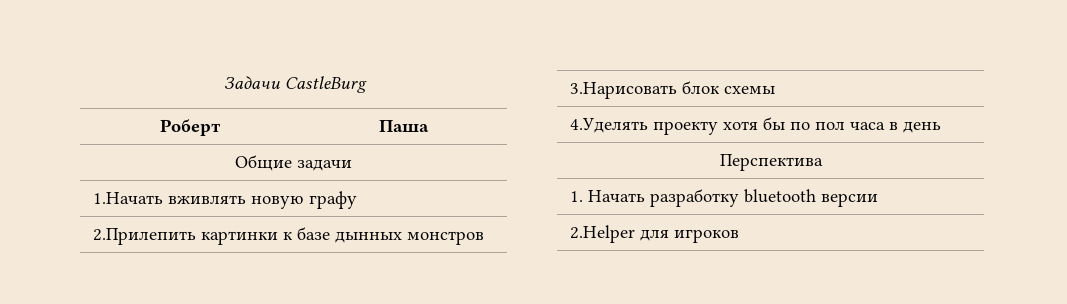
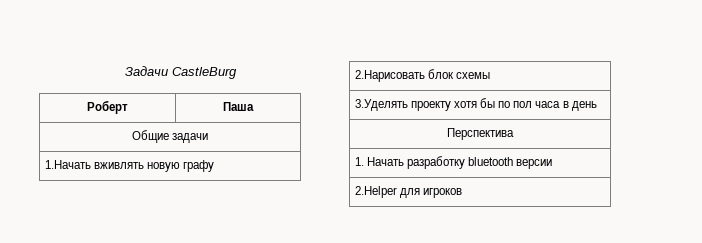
[93,227,485,245] [570,82,678,99] 2.Прилепить картинки к базе дынных монстров // 3.Нарисовать -> [354,70,425,82] 2.Нарисовать
[570,118,649,133] 4.Уделять -> [354,99,408,111] 3.Уделять

